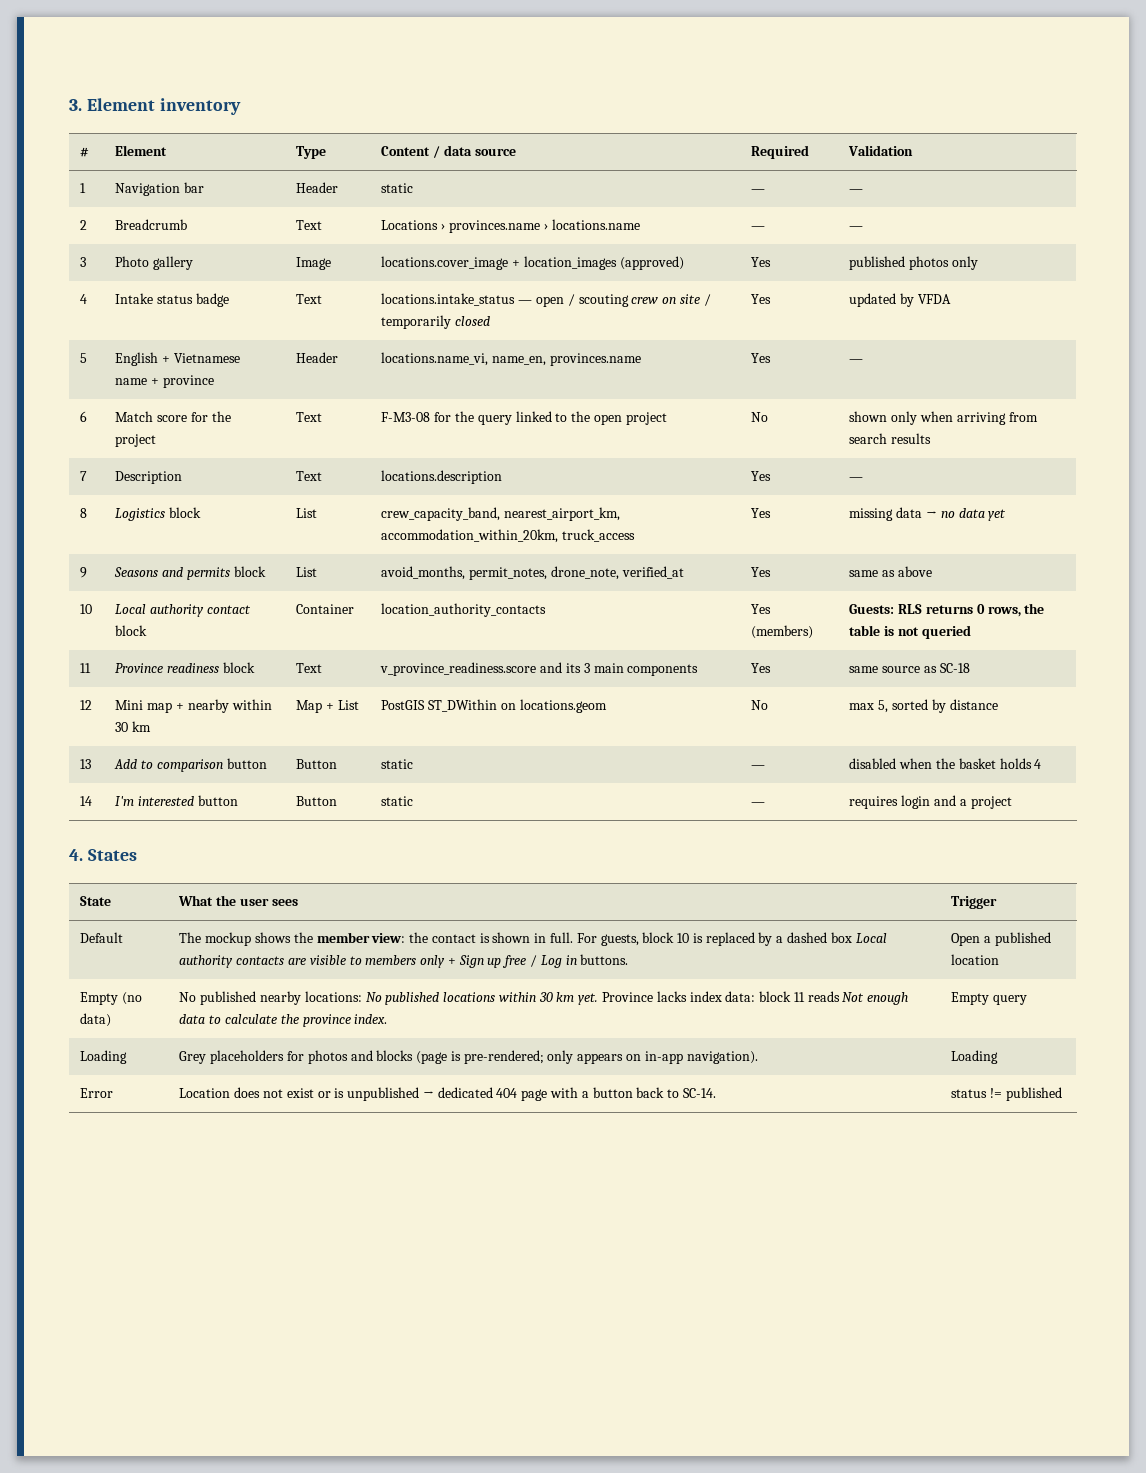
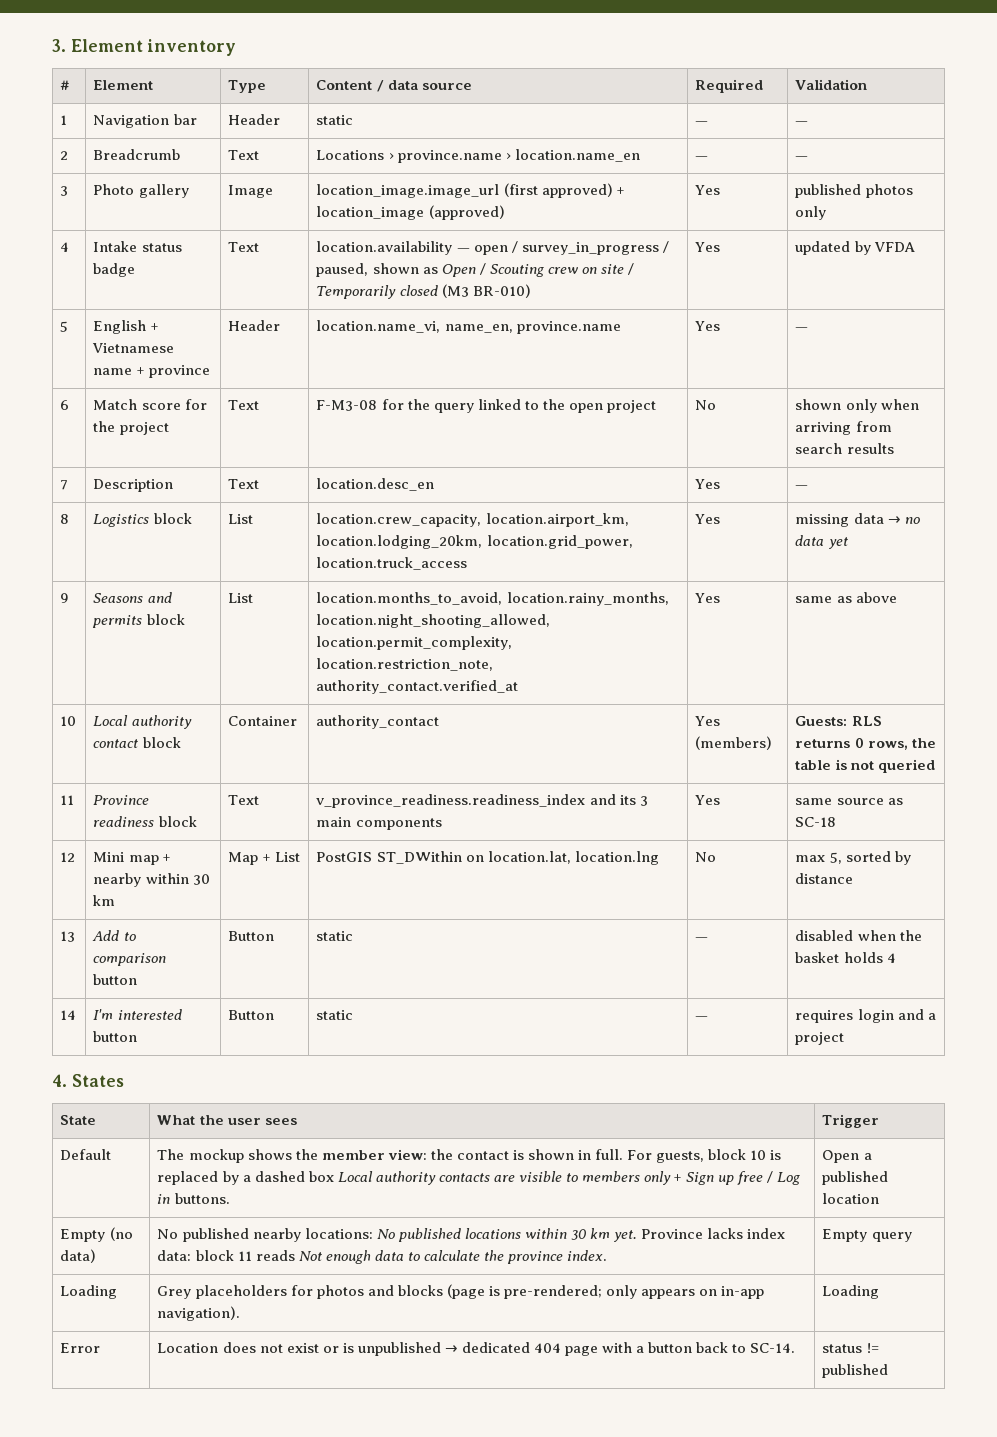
[448,219,640,233] provinces.name › locations.name -> [397,149,640,163] province.name › location.name_en
[381,256,617,270] locations.cover_image + location_images -> [316,183,625,198] [316,206,425,220] location_image.image_url (first approved) + location_image
[381,293,516,306] locations.intake_status -> [316,241,453,255] location.availability
[578,294,629,307] scouting -> [521,241,669,255] [316,263,544,277] survey_in_progress / paused, shown as Open / Scouting
[381,315,452,329] temporarily -> [316,285,397,299] Temporarily
(491, 321) none -> [441,284,531,298] (M3 BR-010)
[381,352,641,366] locations.name_vi, name_en, provinces.name -> [316,320,621,334] location.name_vi, name_en, province.name
[381,470,503,484] locations.description -> [316,478,435,491] location.desc_en
[381,507,621,521] [381,529,636,543] crew_capacity_band, nearest_airport_km, accommodation_within_20km, truck_access -> [316,513,629,527] [316,535,633,549] [316,557,468,570] location.crew_capacity, location.airport_km, location.lodging_20km, location.grid_power, location.truck_access
[381,566,684,580] avoid_months, permit_notes, drone_note, verified_at -> [316,592,669,606] [316,614,551,628] [316,636,513,650] [316,658,494,671] [316,680,519,694] location.months_to_avoid, location.rainy_months, location.night_shooting_allowed, location.permit_complexity, location.restriction_note, authority_contact.verified_at
[381,603,547,617] location_authority_contacts -> [316,715,440,729] authority_contact
[380,662,537,676] v_province_readiness.score -> [316,794,586,808] v_province_readiness.readiness_index
[519,699,607,713] locations.geom -> [487,851,659,865] location.lat, location.lng

